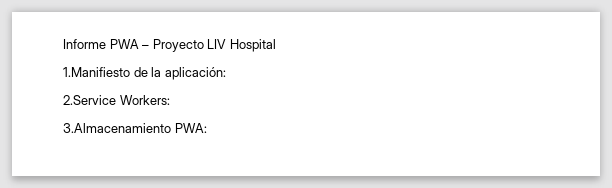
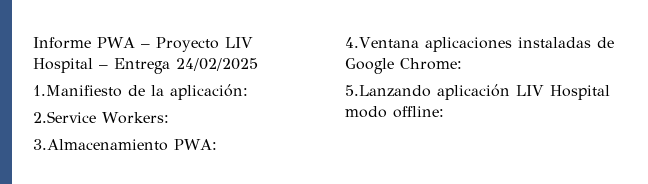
(276, 45) none -> [99,58,258,74] – Entrega 24/02/2025
(207, 128) none -> [345,37,614,52] [345,58,462,74] [345,84,610,100] [345,106,444,118] // 4.Ventana aplicaciones instaladas de Google Chrome: // 5.Lanzando aplicación LIV Hospital modo offline:

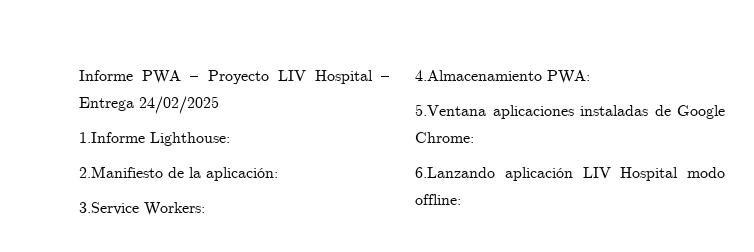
[33,85,122,97] 1.Manifiesto -> [79,132,230,146] [79,166,163,178] 1.Informe Lighthouse: // 2.Manifiesto
[33,111,96,123] 2.Service -> [79,202,139,215] 3.Service
[33,139,168,151] 3.Almacenamiento -> [415,70,542,81] 4.Almacenamiento
[345,37,419,48] 4.Ventana -> [415,104,486,116] 5.Ventana
[345,85,431,97] 5.Lanzando -> [415,167,495,178] 6.Lanzando

